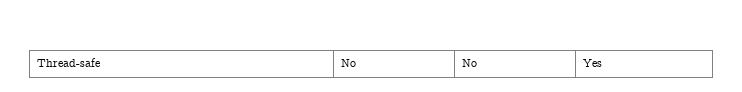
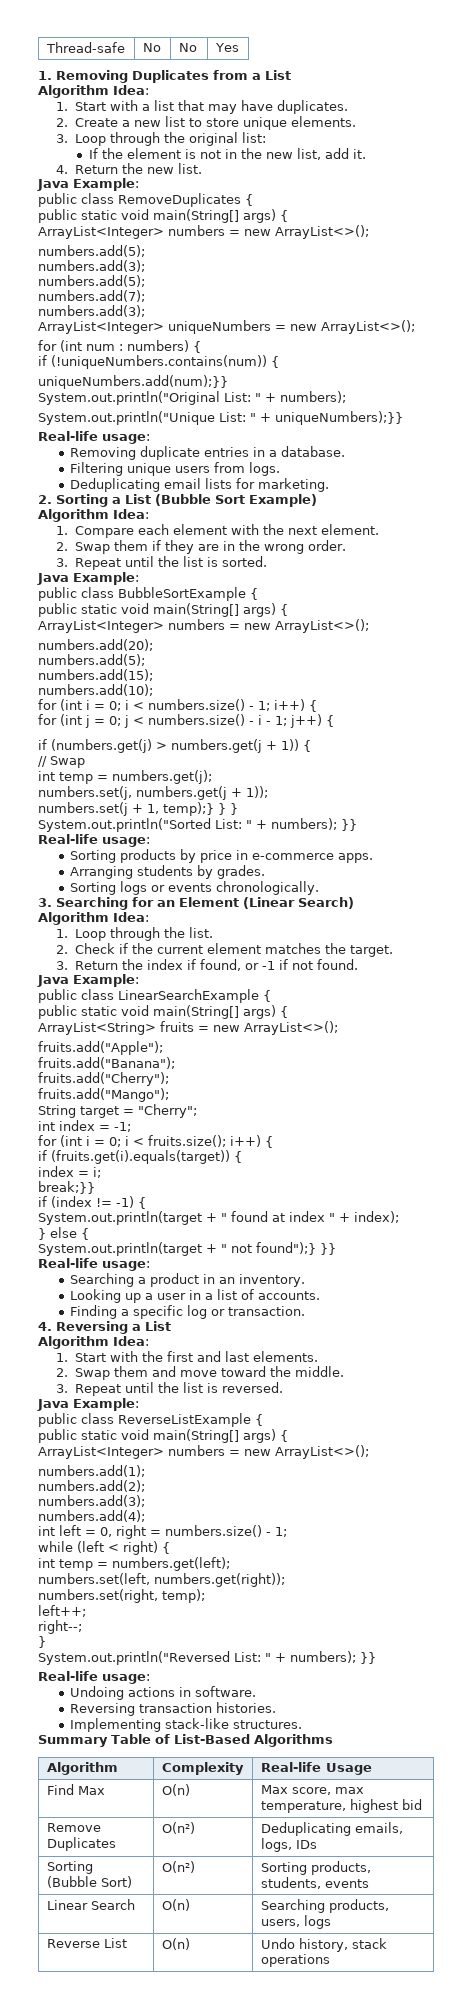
(602, 63) none -> [38,70,291,83] [38,85,149,98] [56,100,348,114] [56,116,356,130] [56,132,266,146] [88,148,366,160] [56,163,202,174] [37,178,139,191] [38,193,253,207] [38,209,288,223] [38,225,369,239] [38,245,145,257] [38,260,145,272] [38,275,145,287] [38,290,145,302] [38,305,145,317] [38,320,415,334] [38,340,201,353] [38,355,279,369] [38,375,228,389] [38,391,346,405] [38,411,403,425] [38,431,150,444] [70,446,346,460] [70,462,281,476] [70,478,330,492] [38,494,317,507] [38,509,149,522] [56,524,379,538] [56,540,346,554] [56,556,267,570] [37,572,139,585] [38,587,258,601] [38,603,288,617] [38,619,369,633] [38,639,153,651] [38,654,145,666] [38,669,153,681] [38,684,153,696] [38,699,317,712] [38,714,334,728] [38,739,311,753] [38,756,85,768] [38,770,212,784] [38,786,268,800] [38,802,238,816] [38,818,357,832] [38,834,150,847] [70,849,374,863] [70,865,266,879] [70,881,320,895] [38,897,354,910] [38,912,149,925] [56,927,213,941] [56,943,393,957] [56,959,358,971] [37,974,139,987] [38,989,271,1003] [38,1005,288,1019] [38,1021,338,1035] [38,1041,163,1055] [38,1057,175,1069] [38,1072,169,1086] [38,1088,169,1102] [38,1104,197,1118] [38,1120,131,1132] [38,1135,273,1148] [38,1150,242,1164] [38,1166,101,1178] [38,1181,95,1194] [38,1196,146,1209] [38,1211,399,1225] [38,1227,89,1240] [38,1242,336,1256] [38,1258,150,1271] [70,1273,306,1287] [70,1289,321,1303] [70,1305,306,1319] [38,1321,171,1334] [38,1336,149,1349] [56,1351,318,1362] [56,1366,344,1380] [56,1382,283,1396] [37,1398,139,1411] [38,1413,263,1427] [38,1429,288,1443] [38,1445,369,1459] [38,1465,145,1477] [38,1480,145,1492] [38,1495,145,1507] [38,1510,145,1522] [38,1525,287,1539] [38,1541,170,1555] [38,1557,230,1571] [38,1573,285,1587] [38,1589,205,1603] [38,1605,86,1617] [38,1620,82,1634] [38,1636,46,1648] [38,1651,376,1665] [38,1671,150,1684] [70,1686,257,1700] [70,1702,277,1716] [70,1718,303,1732] [38,1734,333,1747] [46,1762,118,1775] [161,1762,244,1775] [260,1762,372,1775] [46,1784,105,1795] [161,1784,190,1796] [260,1785,364,1795] [260,1799,422,1813] [46,1823,101,1832] [46,1837,116,1851] [161,1822,195,1834] [260,1822,403,1836] [260,1838,317,1852] [46,1861,93,1874] [46,1876,132,1888] [161,1861,195,1873] [260,1861,371,1875] [260,1877,369,1889] [46,1899,135,1910] [161,1899,190,1911] [260,1899,389,1913] [260,1915,331,1929] [46,1938,127,1948] [161,1938,190,1950] [260,1938,387,1952] [260,1954,330,1967] // 1. Removing Duplicates from a List // Algorithm Idea: // 1. Start with a list that may have duplicates. // 2. Create a new list to store unique elements. // 3. Loop through the original list: // If the element is not in the new list, add it. // 4. Return the new list. // Java Example: // public class RemoveDuplicates { // public static void main(String[] args) { // ArrayList<Integer> numbers = new ArrayList<>(); // numbers.add(5); // numbers.add(3); // numbers.add(5); // numbers.add(7); // numbers.add(3); // ArrayList<Integer> uniqueNumbers = new ArrayList<>(); // for (int num : numbers) { // if (!uniqueNumbers.contains(num)) { // uniqueNumbers.add(num);}} // System.out.println("Original List: " + numbers); // System.out.println("Unique List: " + uniqueNumbers);}} // Real-life usage: // Removing duplicate entries in a database. // Filtering unique users from logs. // Deduplicating email lists for marketing. // 2. Sorting a List (Bubble Sort Example) // Algorithm Idea: // 1. Compare each element with the next element. // 2. Swap them if they are in the wrong order. // 3. Repeat until the list is sorted. // Java Example: // public class BubbleSortExample { // public static void main(String[] args) { // ArrayList<Integer> numbers = new ArrayList<>(); // numbers.add(20); // numbers.add(5); // numbers.add(15); // numbers.add(10); // for (int i = 0; i < numbers.size() - 1; i++) { // for (int j = 0; j < numbers.size() - i - 1; j++) { // if (numbers.get(j) > numbers.get(j + 1)) { // // Swap // int temp = numbers.get(j); // numbers.set(j, numbers.get(j + 1)); // numbers.set(j + 1, temp);} } } // System.out.println("Sorted List: " + numbers); }} // Real-life usage: // Sorting products by price in e-commerce apps. // Arranging students by grades. // Sorting logs or events chronologically. // 3. Searching for an Element (Linear Search) // Algorithm Idea: // 1. Loop through the list. // 2. Check if the current element matches the target. // 3. Return the index if found, or -1 if not found. // Java Example: // public class LinearSearchExample { // public static void main(String[] args) { // ArrayList<String> fruits = new ArrayList<>(); // fruits.add("Apple"); // fruits.add("Banana"); // fruits.add("Cherry"); // fruits.add("Mango"); // String target = "Cherry"; // int index = -1; // for (int i = 0; i < fruits.size(); i++) { // if (fruits.get(i).equals(target)) { // index = i; // break;}} // if (index != -1) { // System.out.println(target + " found at index " + index); // } else { // System.out.println(target + " not found");} }} // Real-life usage: // Searching a product in an inventory. // Looking up a user in a list of accounts. // Finding a specific log or transaction. // 4. Reversing a List // Algorithm Idea: // 1. Start with the first and last elements. // 2. Swap them and move toward the middle. // 3. Repeat until the list is reversed. // Java Example: // public class ReverseListExample { // public static void main(String[] args) { // ArrayList<Integer> numbers = new ArrayList<>(); // numbers.add(1); // numbers.add(2); // numbers.add(3); // numbers.add(4); // int left = 0, right = numbers.size() - 1; // while (left < right) { // int temp = numbers.get(left); // numbers.set(left, numbers.get(right)); // numbers.set(right, temp); // left++; // right--; // } // System.out.println("Reversed List: " + numbers); }} // Real-life usage: // Undoing actions in software. // Reversing transaction histories. // Implementing stack-like structures. // Summary Table of List-Based Algorithms // Algorithm | Complexity | Real-life Usage // Find Max | O(n) | Max score, max temperature, highest bid // Remove Duplicates | O(n²) | Deduplicating emails, logs, IDs // Sorting (Bubble Sort) | O(n²) | Sorting products, students, events // Linear Search | O(n) | Searching products, users, logs // Reverse List | O(n) | Undo history, stack operations

